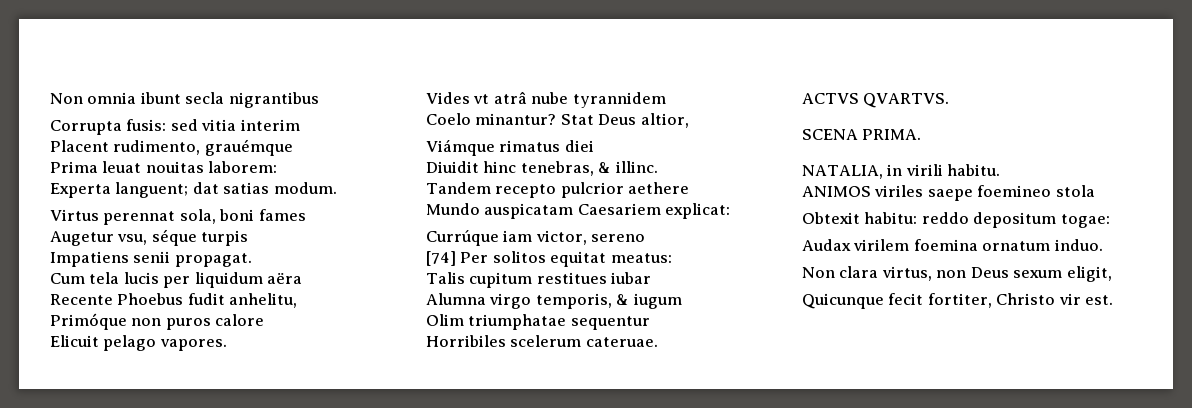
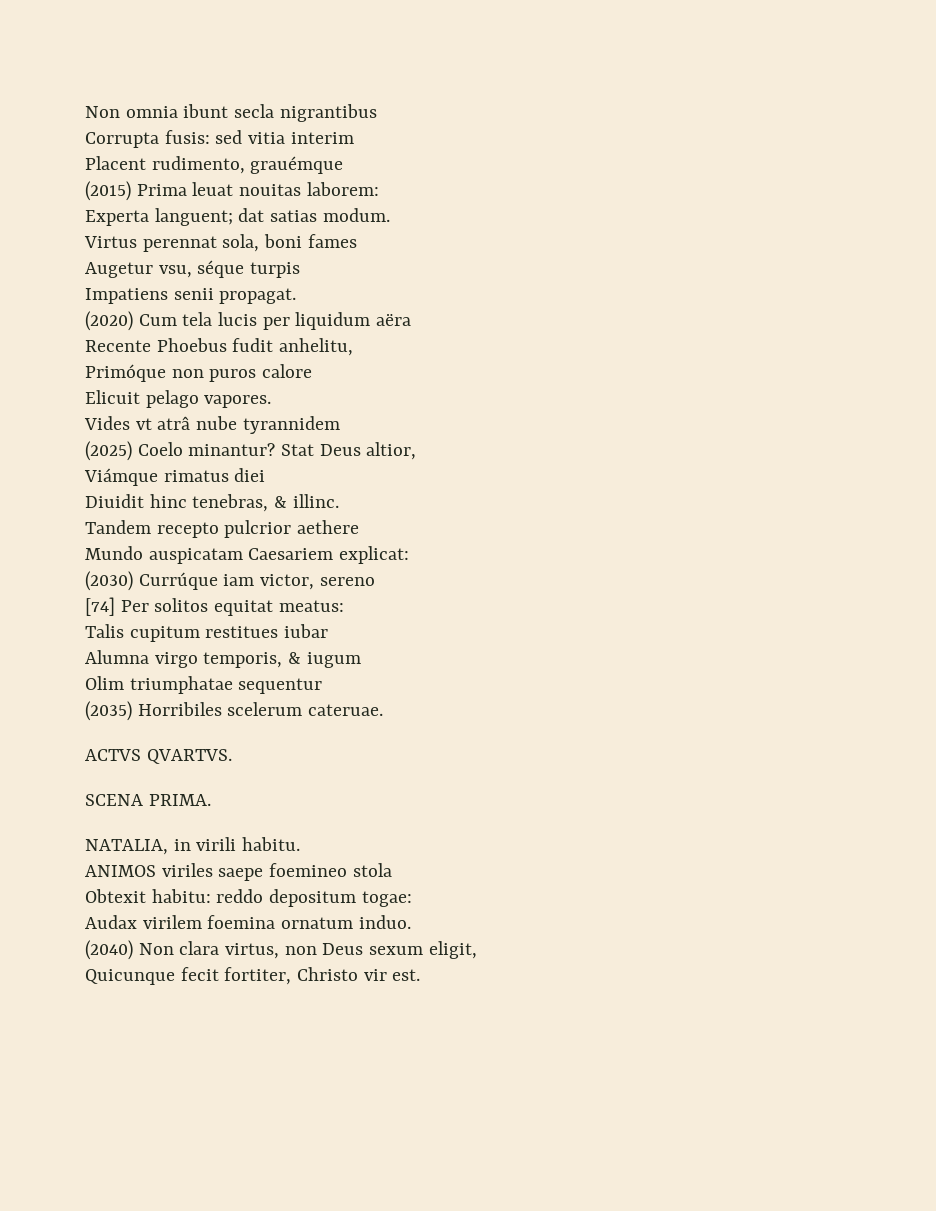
(293, 147) none -> [85,181,131,201] (2015)
(252, 260) none -> [85,311,133,331] (2020)
(666, 100) none -> [85,441,132,461] (2025)
(731, 211) none -> [85,571,133,591] (2030)
(650, 323) none -> [85,701,132,721] (2035)
(1103, 245) none -> [85,940,133,960] (2040)

